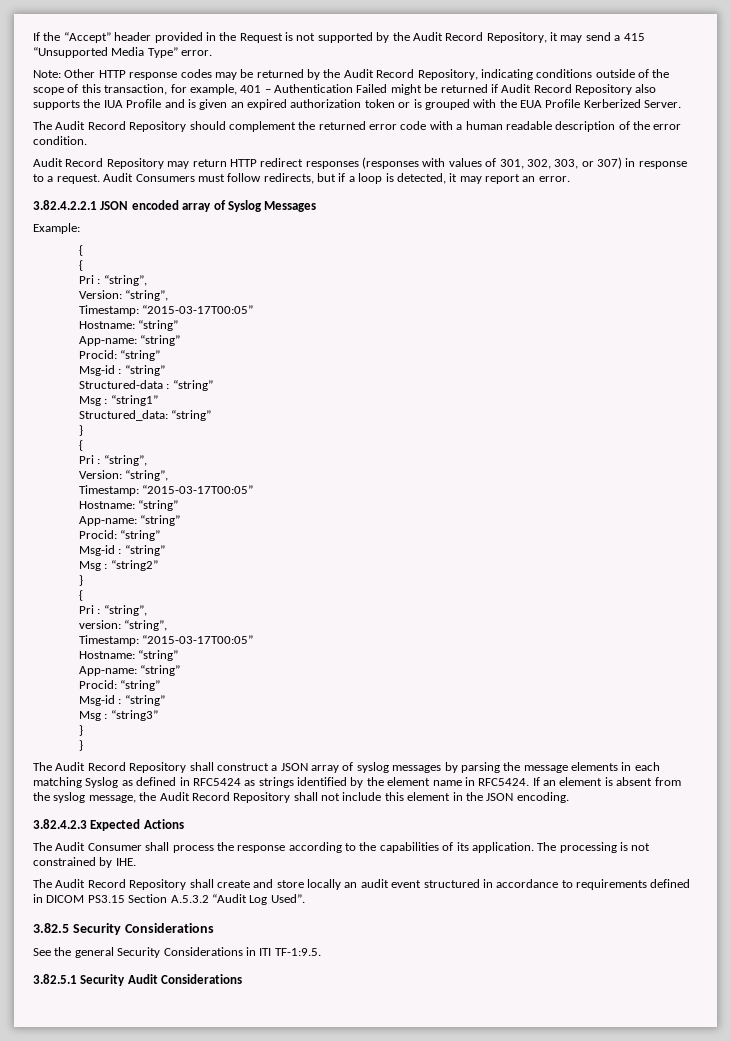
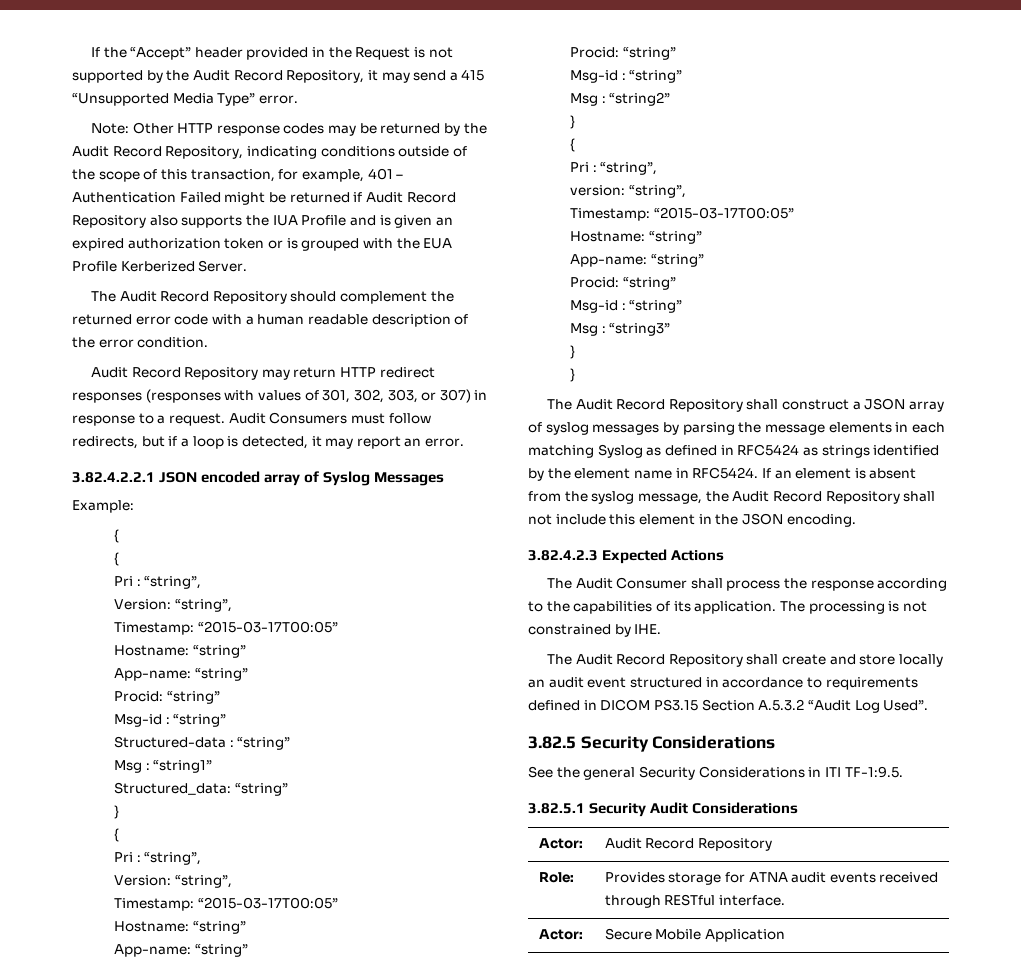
(243, 979) none -> [538,838,583,849] [604,838,772,851] [538,872,574,883] [604,872,939,885] [604,894,785,908] [538,929,583,940] [604,928,785,942] // Actor: | Audit Record Repository // Role: | Provides storage for ATNA audit events received through RESTful interface. // Actor: | Secure Mobile Application

